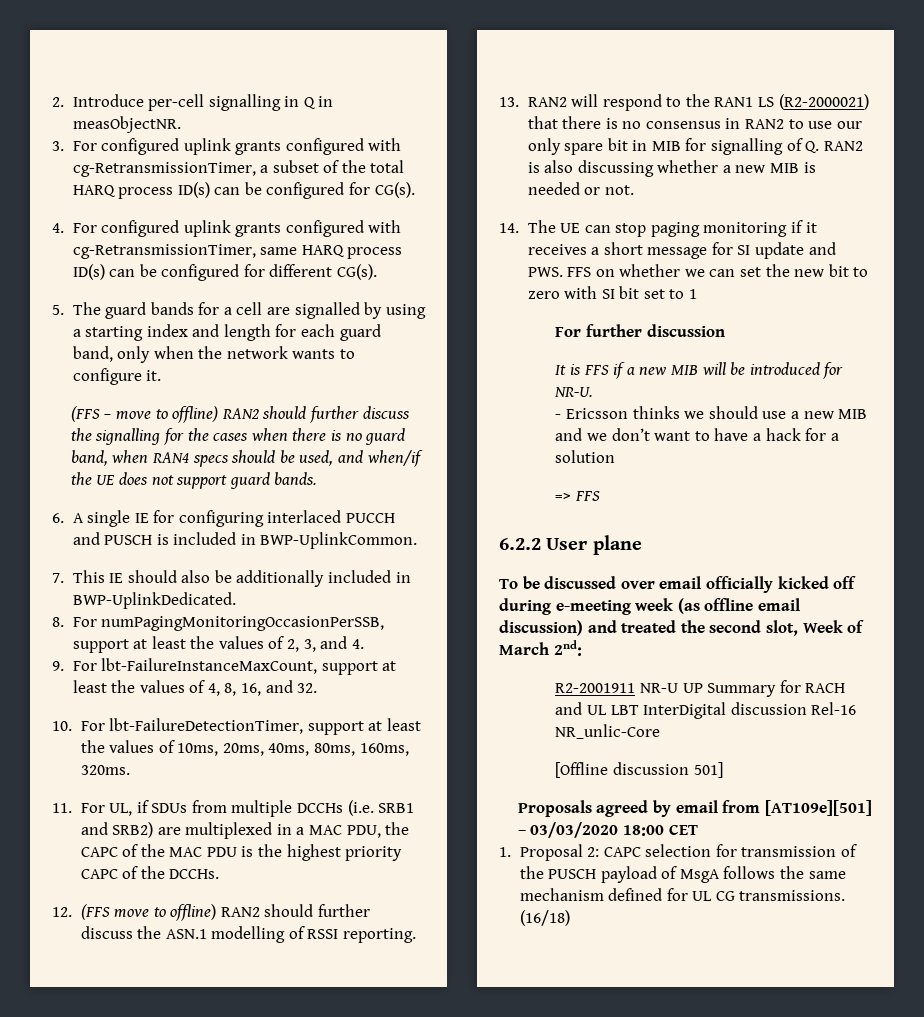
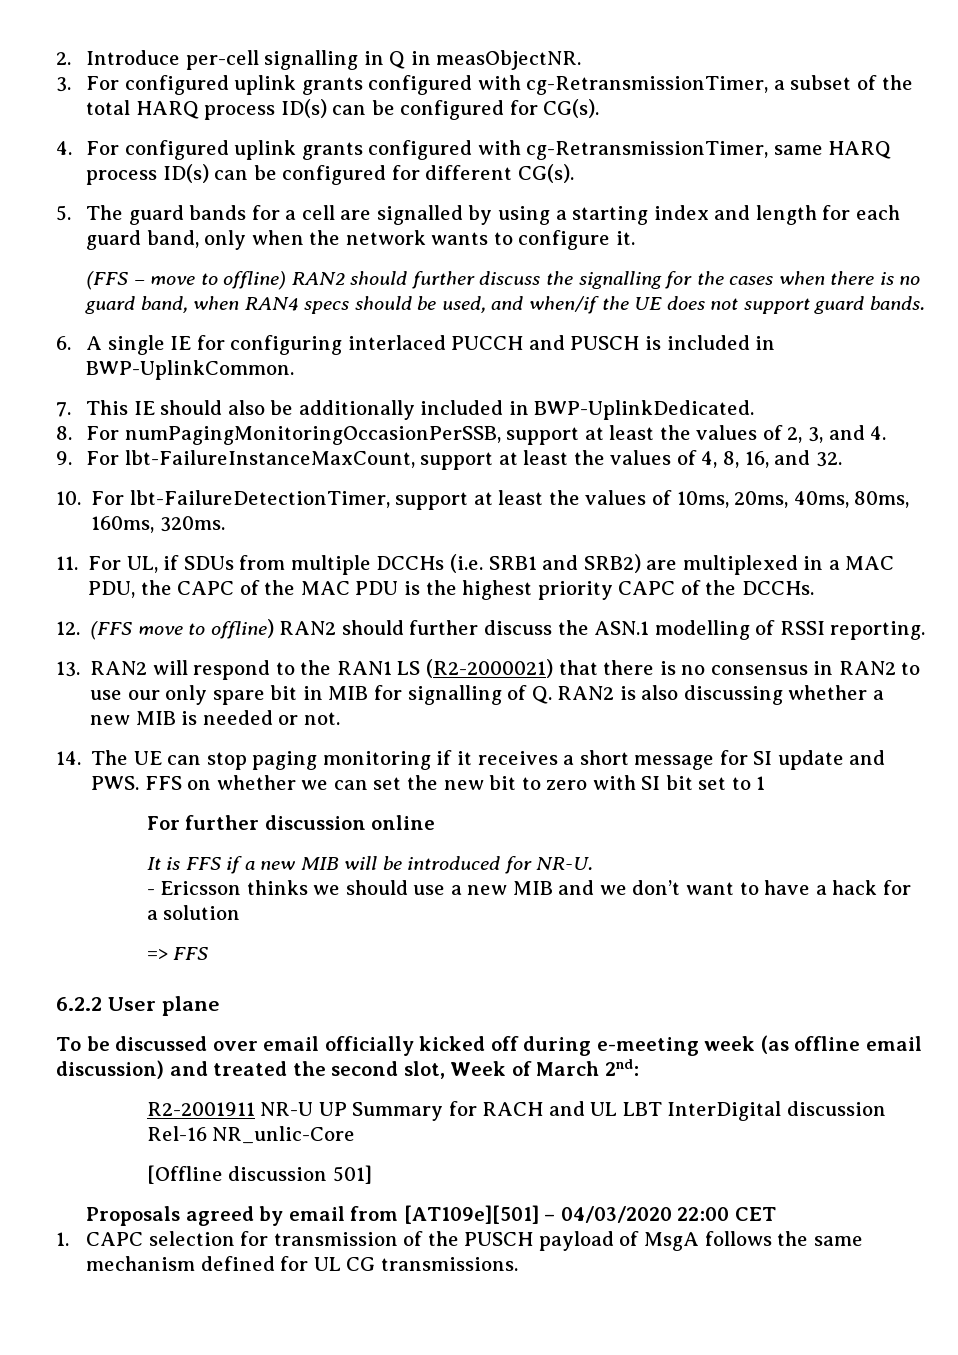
(725, 330) none -> [371,815,436,830] online
[530,822,664,838] 03/03/2020 18:00 -> [560,1206,730,1223] 04/03/2020 22:00
[519,844,600,861] Proposal 2: -> (69, 1239) none
[519,910,570,926] (16/18) -> (518, 1264) none

